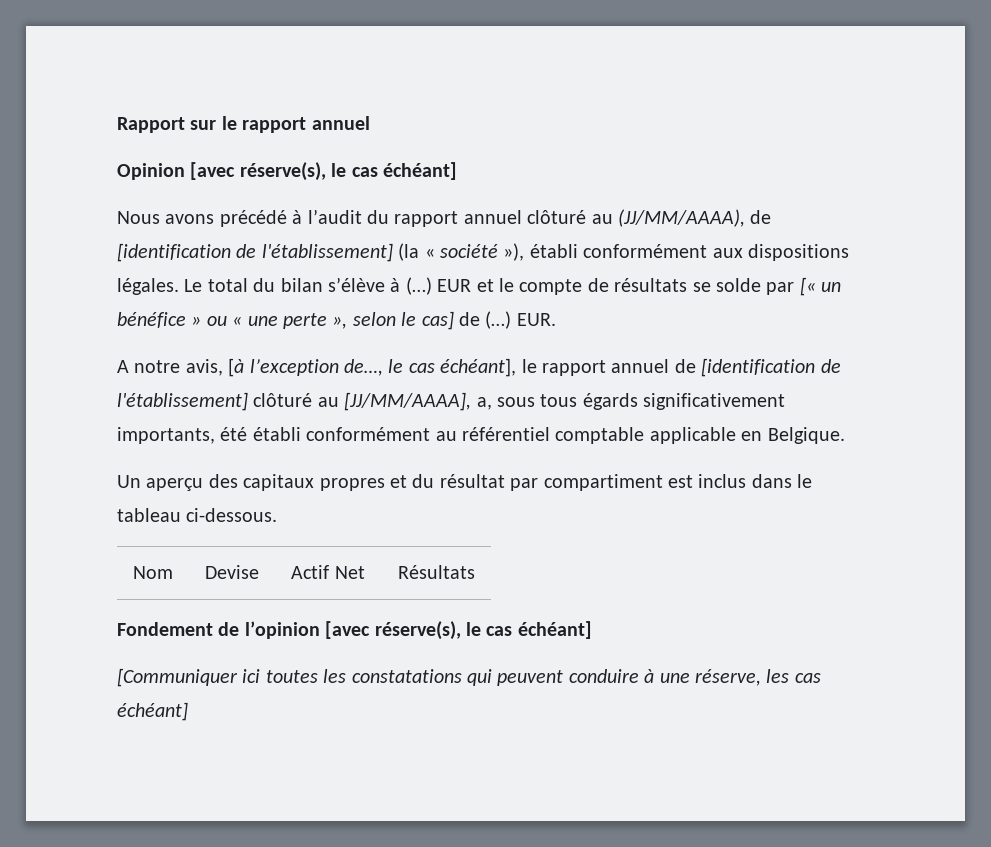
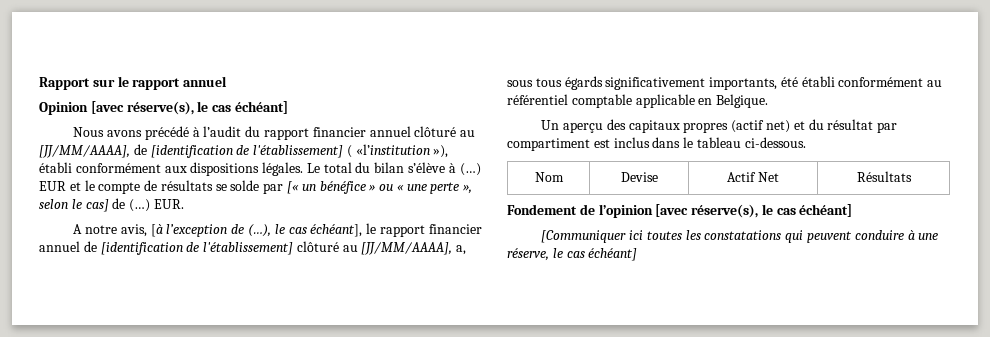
(459, 219) none -> [312,127,366,137] financier
[617,209,772,227] [117,243,498,262] (JJ/MM/AAAA), de [identification de l'établissement] (la « société -> [39,144,430,158] [JJ/MM/AAAA], de [identification de l'établissement] ( «l’institution
[344,359,383,376] de…, -> [231,224,271,237] de (…),
(606, 368) none -> [428,224,482,234] financier
(385, 484) none -> [731,120,790,133] (actif net)
[766,669,790,683] les -> [552,248,563,258] le

